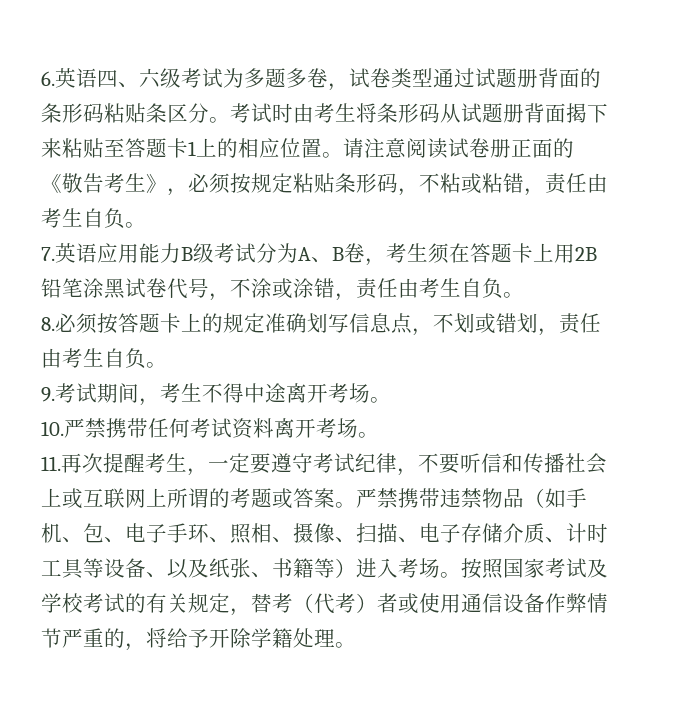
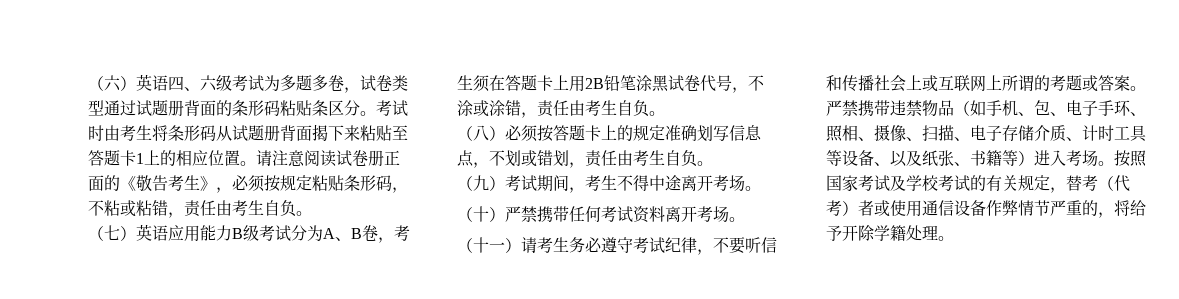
[41,71,55,86] 6. -> [88,75,136,91] （六）
[41,247,55,261] 7. -> [88,225,136,241] （七）
[41,317,55,331] 8. -> [457,125,505,141] （八）
[41,387,55,402] 9. -> [457,175,505,191] （九）
[41,421,64,436] 10. -> [457,206,505,222] （十）
[41,453,271,476] 11.再次提醒考生，一定要 -> [457,237,602,253] （十一）请考生务必

